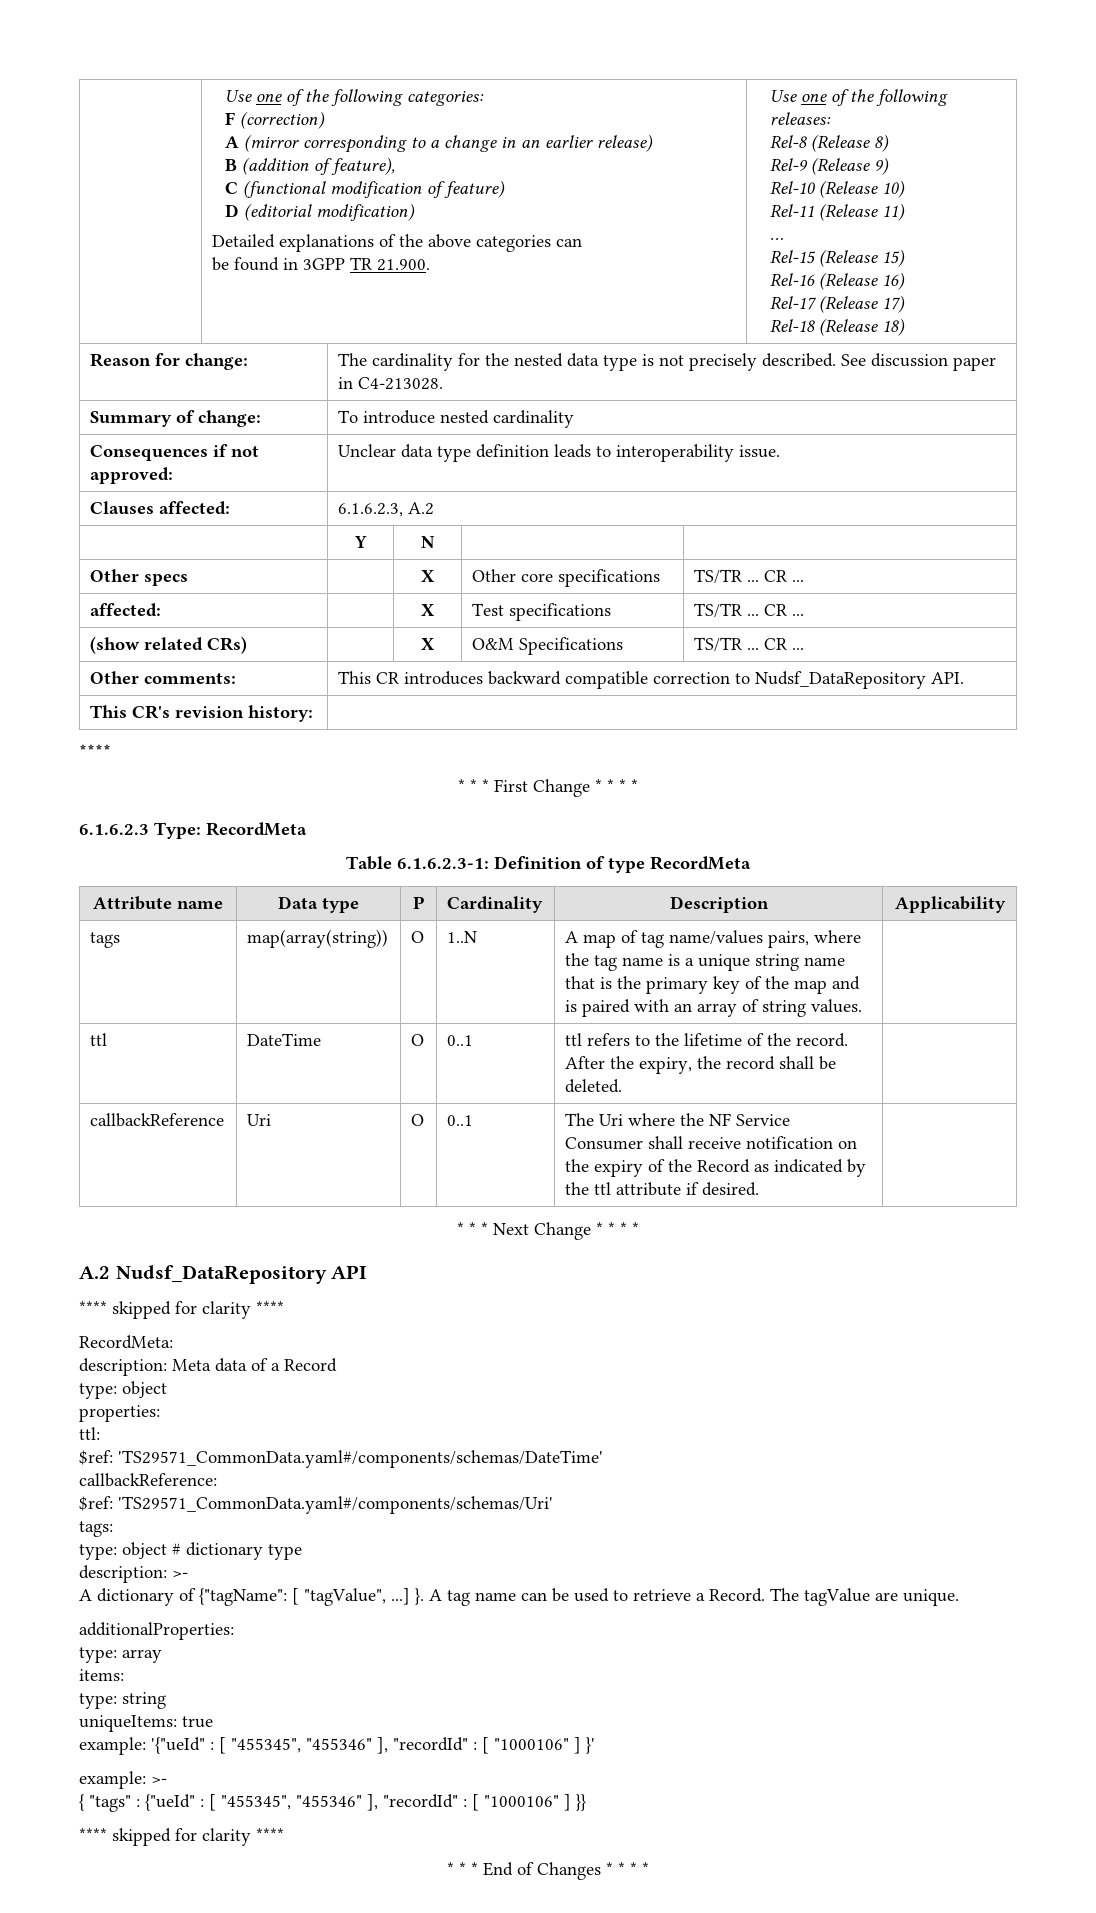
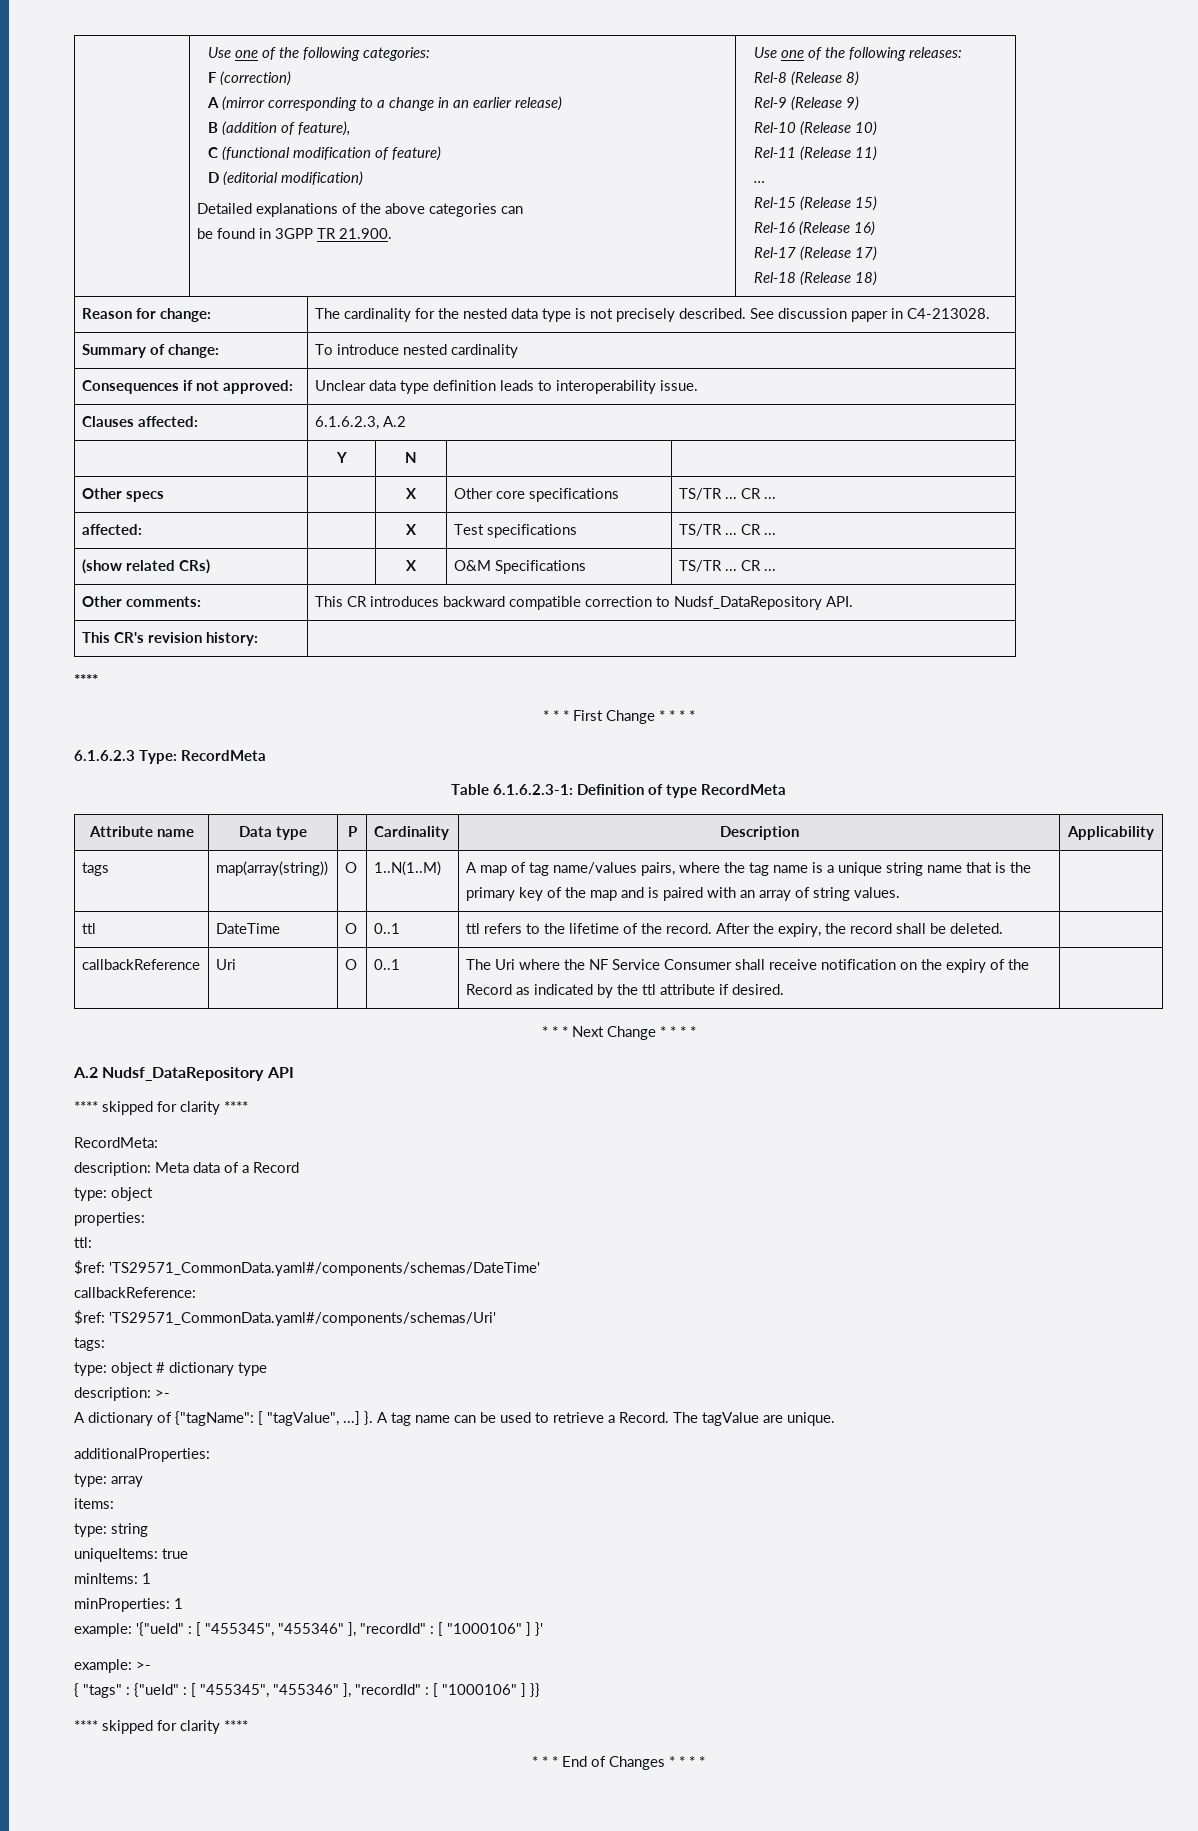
[447,931,478,943] 1..N -> [373,861,441,876] 1..N(1..M)
(213, 1722) none -> [74,1573,151,1584] [74,1598,183,1612] // minItems: 1 // minProperties: 1

